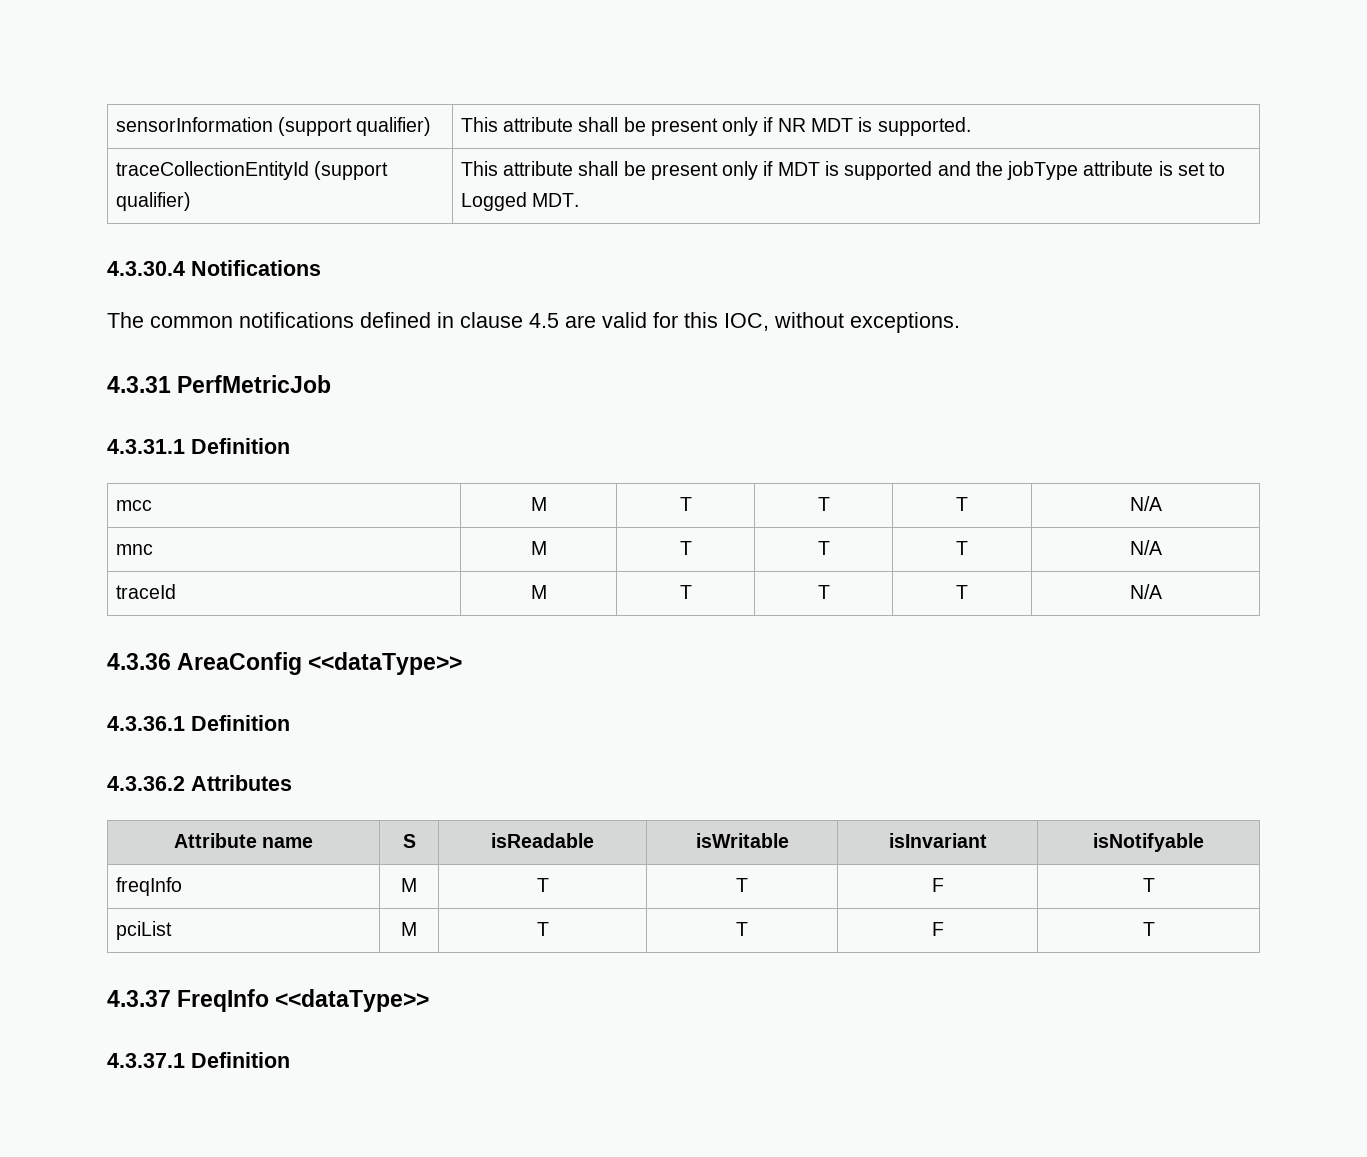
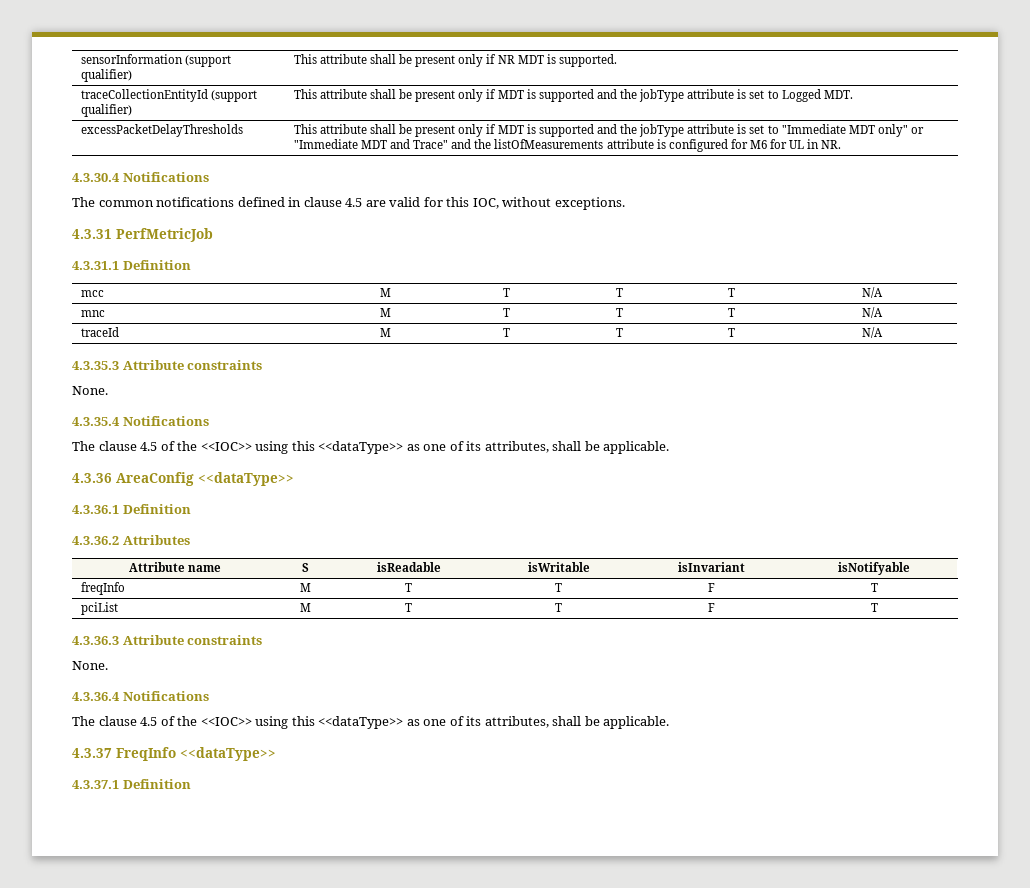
(580, 200) none -> [80,124,243,137] [293,124,924,137] [293,139,842,152] // excessPacketDelayThresholds | This attribute shall be present only if MDT is supported and the jobType attribute is set to "Immediate MDT only" or "Immediate MDT and Trace" and the listOfMeasurements attribute is configured for M6 for UL in NR.
(1162, 591) none -> [72,360,263,370] [72,386,108,395] [72,416,209,426] [72,441,670,454] // 4.3.35.3 Attribute constraints // None. // 4.3.35.4 Notifications // The clause 4.5 of the <<IOC>> using this <<dataType>> as one of its attributes, shall be applicable.
(1155, 929) none -> [72,635,263,645] [72,661,108,670] [72,691,209,701] [72,716,670,729] // 4.3.36.3 Attribute constraints // None. // 4.3.36.4 Notifications // The clause 4.5 of the <<IOC>> using this <<dataType>> as one of its attributes, shall be applicable.

